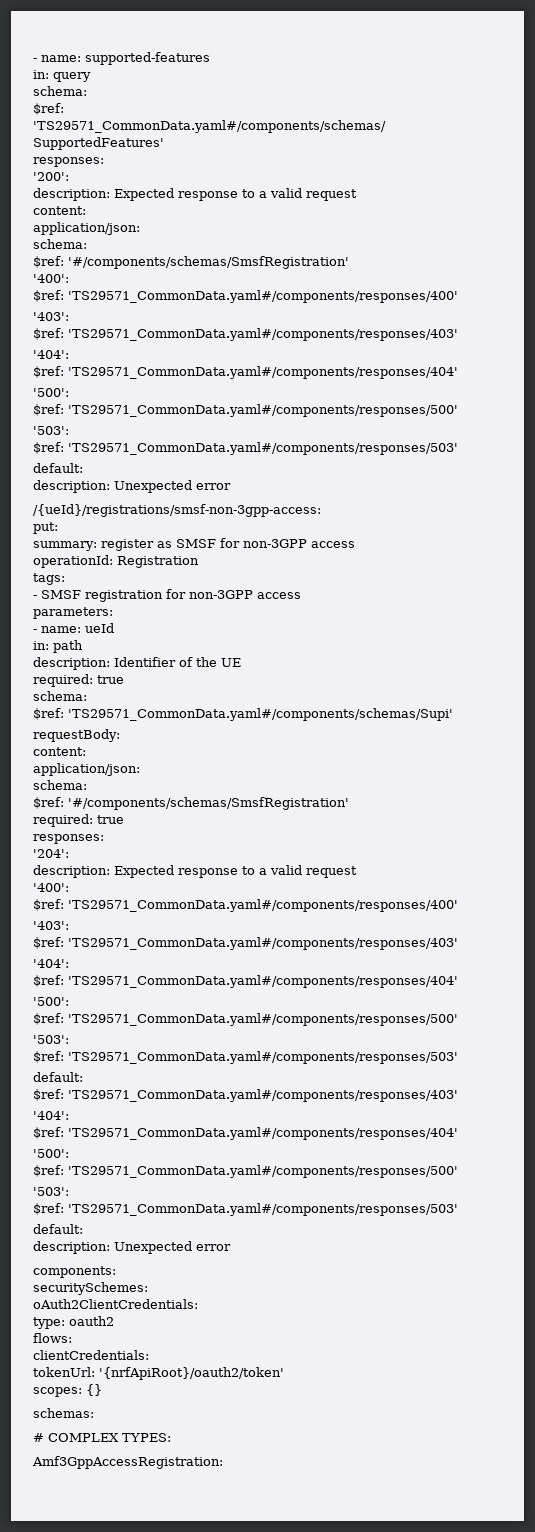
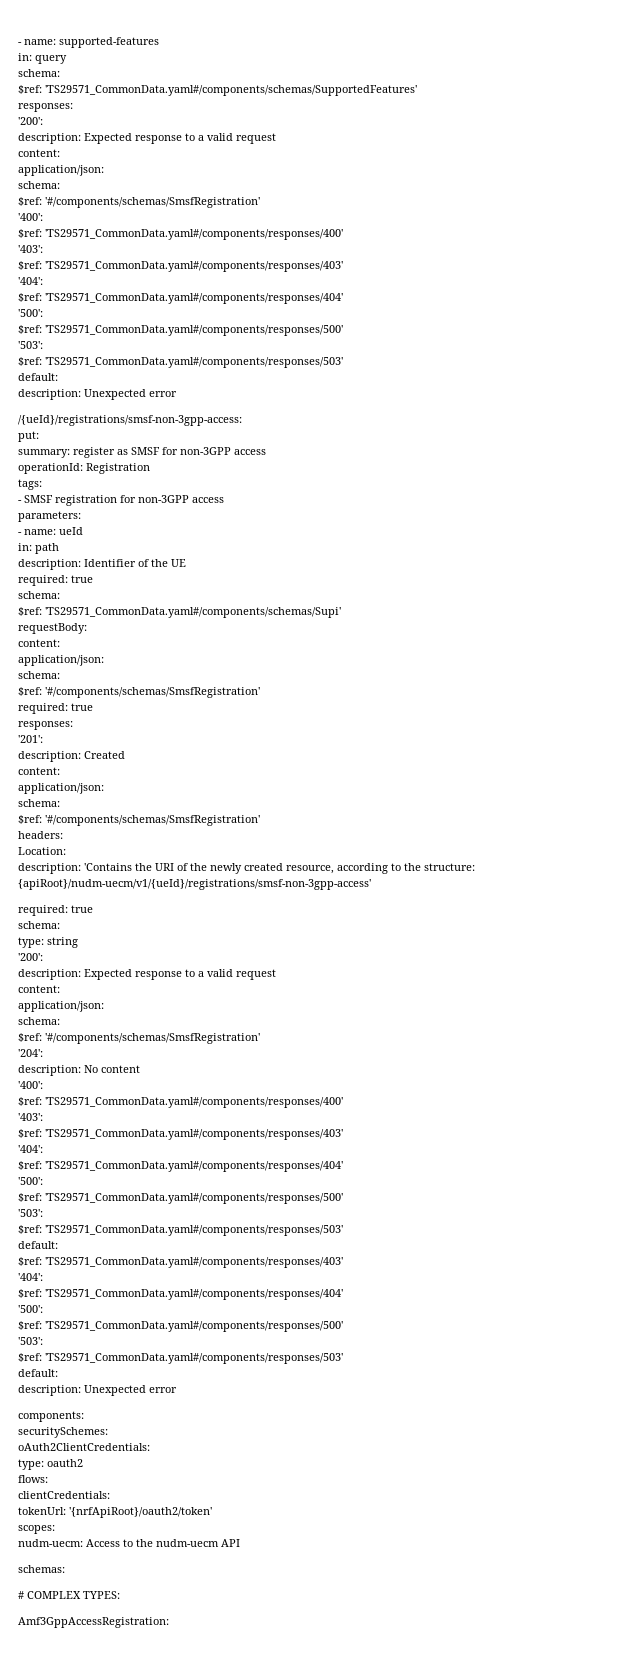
[33,849,69,858] [33,865,357,878] '204': // description: Expected response to a valid request -> [18,735,43,743] [18,751,125,762] [18,767,60,775] [18,783,104,794] [18,799,60,807] [18,815,260,826] [18,831,63,839] [18,847,66,855] [18,863,475,874] [18,879,371,890] [18,905,93,916] [18,921,60,929] [18,937,78,948] [18,953,43,961] [18,969,276,980] [18,985,60,993] [18,1001,104,1012] [18,1017,60,1025] [18,1033,260,1044] [18,1049,43,1057] [18,1065,140,1076] '201': // description: Created // content: // application/json: // schema: // $ref: '#/components/schemas/SmsfRegistration' // headers: // Location: // description: 'Contains the URI of the newly created resource, according to the structure: {apiRoot}/nudm-uecm/v1/{ueId}/registrations/smsf-non-3gpp-access' // required: true // schema: // type: string // '200': // description: Expected response to a valid request // content: // application/json: // schema: // $ref: '#/components/schemas/SmsfRegistration' // '204': // description: No content
[86,1384,102,1396] {} -> [18,1539,240,1547] // nudm-uecm: Access to the nudm-uecm API

